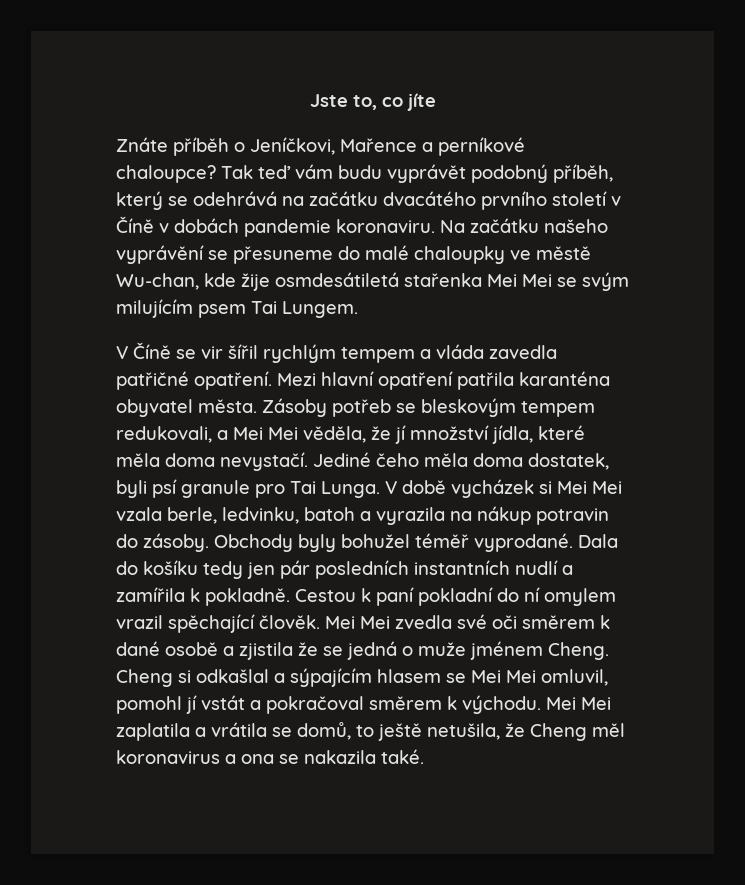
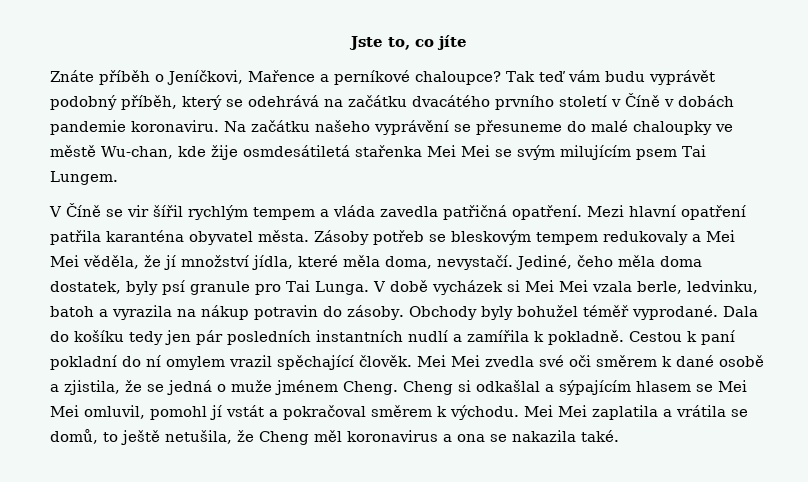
[116,371,189,390] patřičné -> [443,205,507,220] patřičná
[116,426,212,443] redukovali, -> [603,231,688,245] redukovaly
[165,452,371,471] doma nevystačí. Jediné -> [385,255,572,270] doma, nevystačí. Jediné,
[116,480,147,498] byli -> [126,281,158,295] byly
[239,642,293,660] zjistila -> [64,380,120,395] zjistila,

